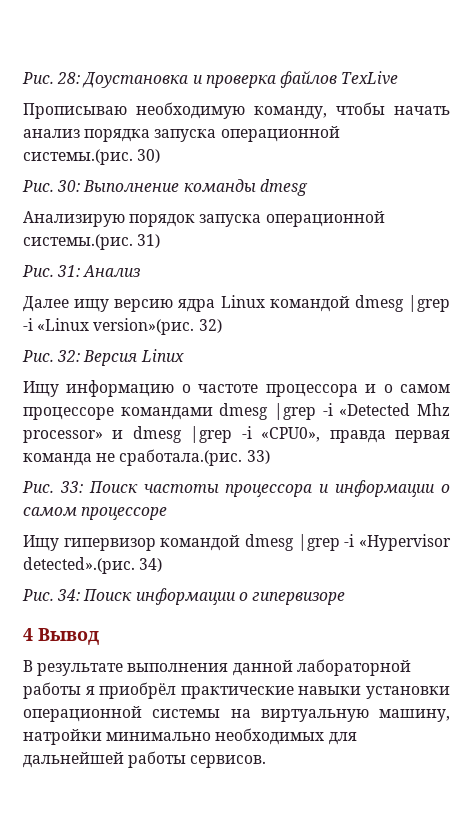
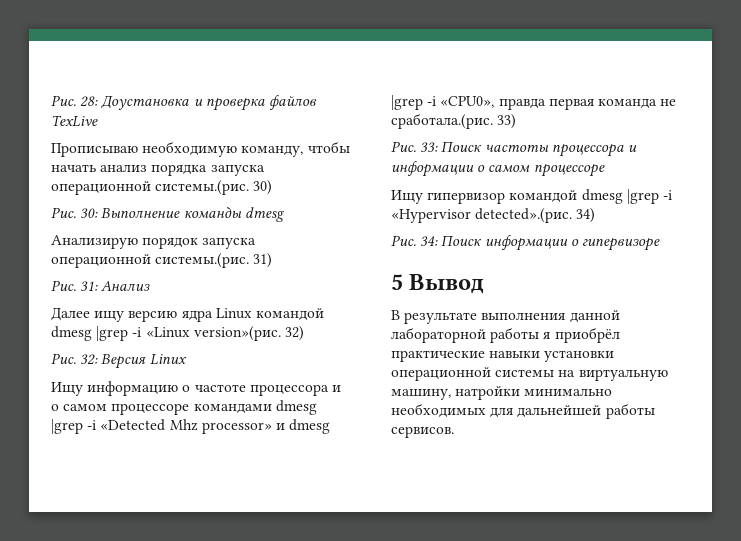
[23,628,33,641] 4 -> [391,274,403,290] 5

